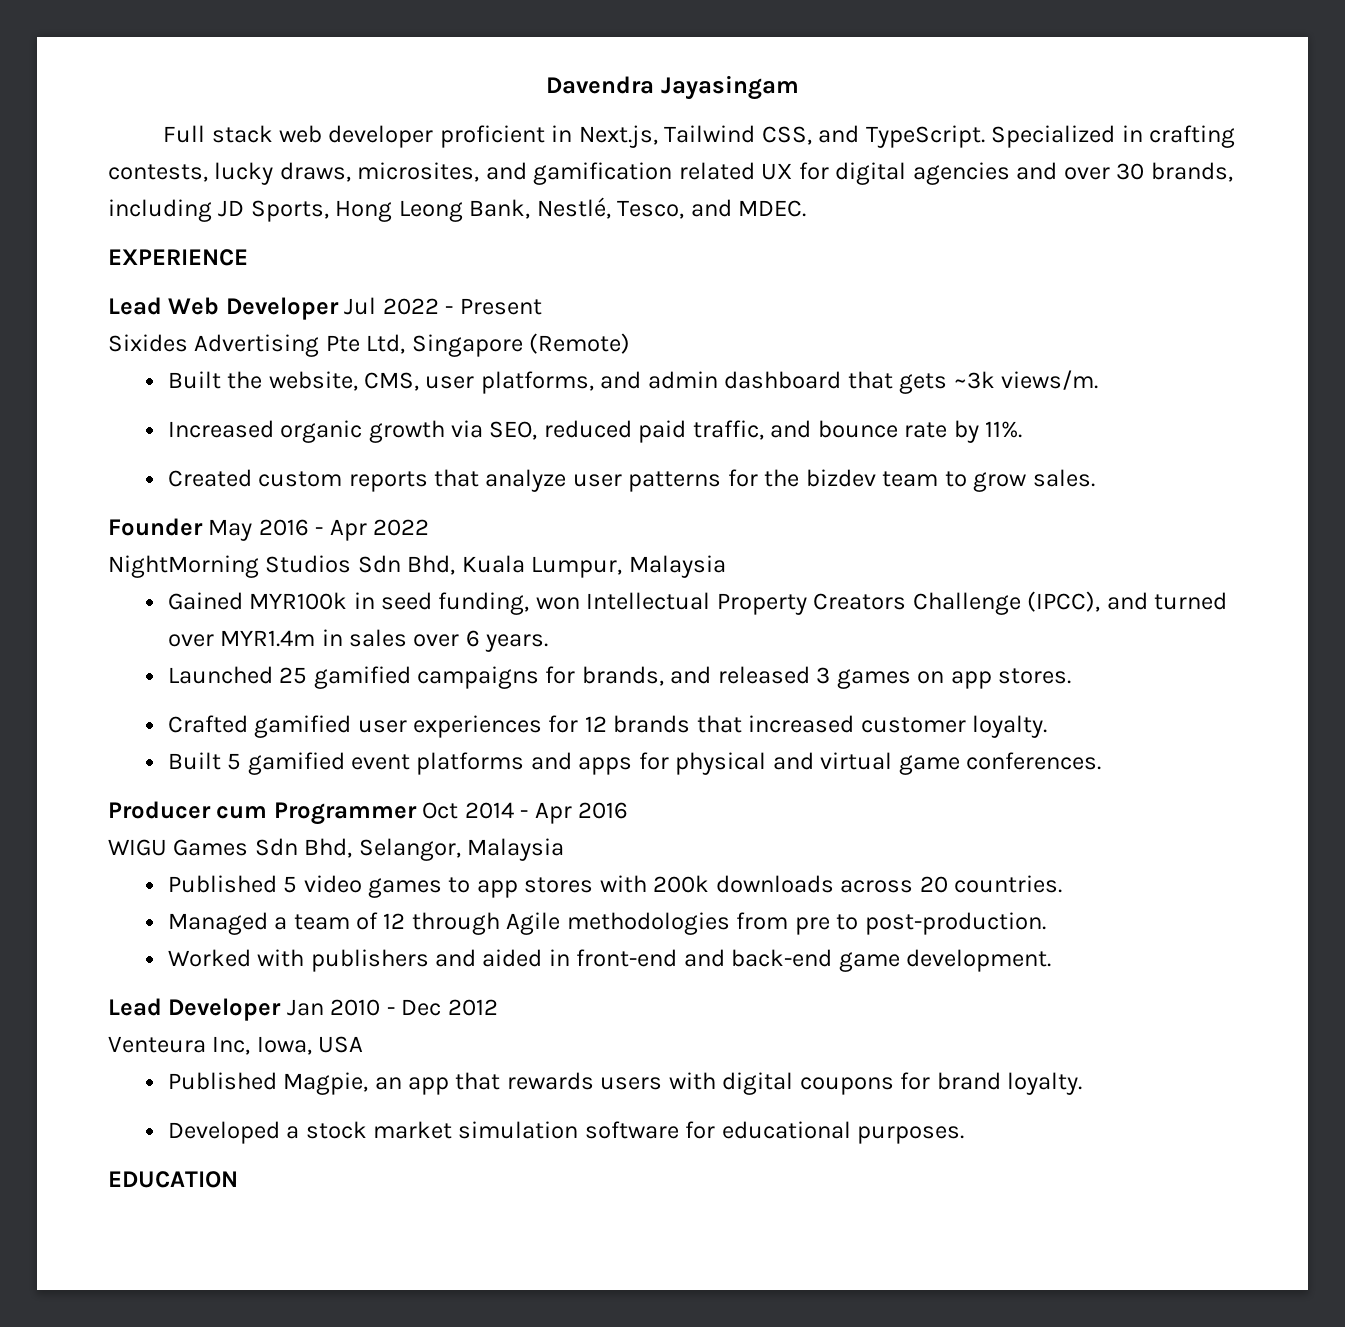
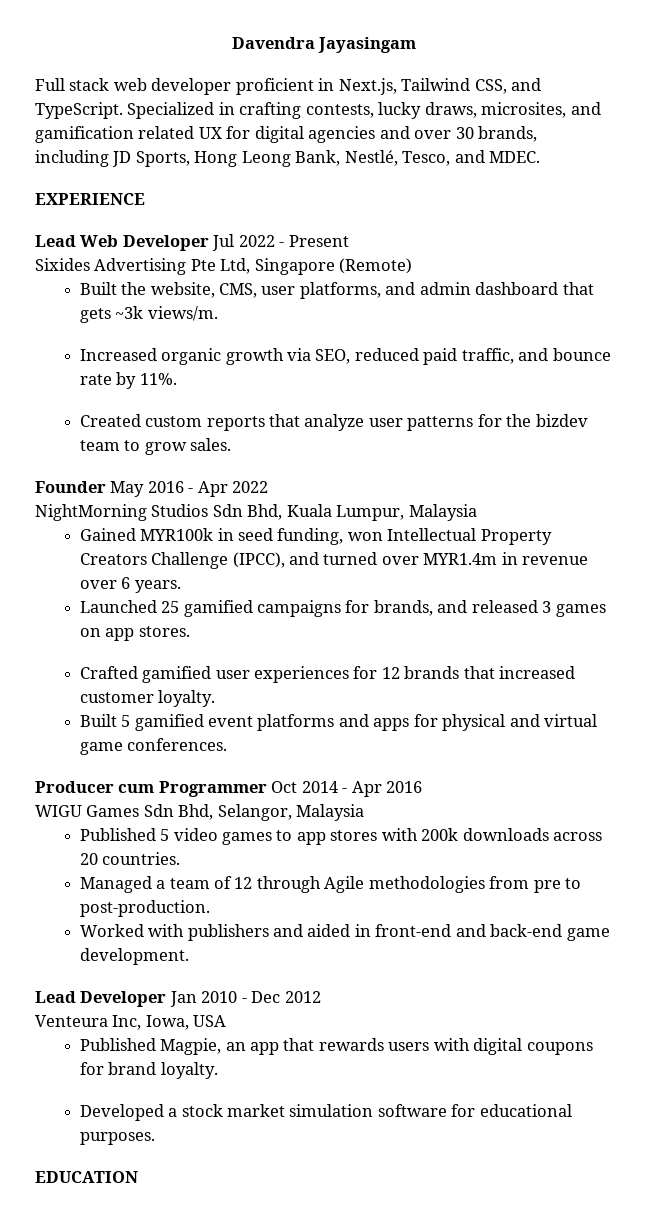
[349,629,408,647] sales -> [522,556,589,565] revenue

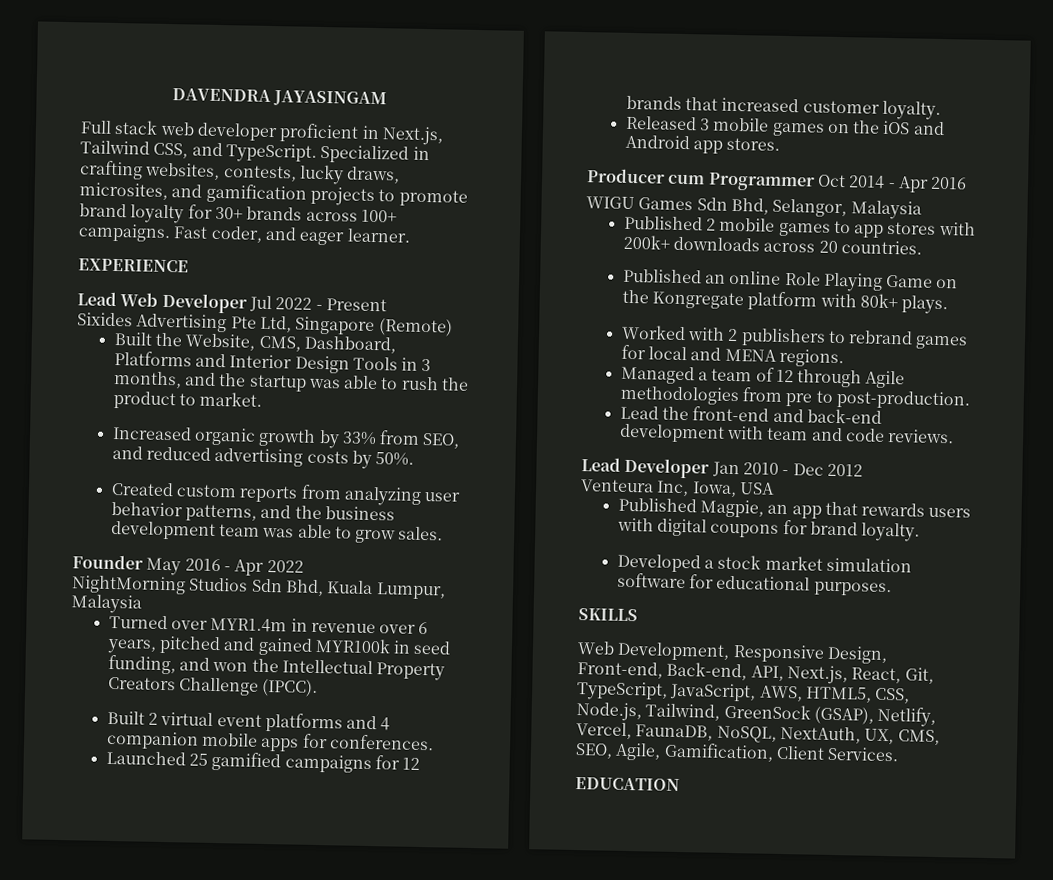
[231,37,417,53] Davendra Jayasingam -> [171,88,388,108] DAVENDRA JAYASINGAM
(302, 110) none -> [144,162,221,181] websites,
[138,126,538,143] [35,150,541,167] related UX for digital agencies and over 30 brands, including JD Sports, Hong Leong Bank, Nestlé, Tesco, and MDEC. -> [309,186,468,207] [79,203,397,224] [78,223,411,246] projects to promote brand loyalty for 30+ brands across 100+ campaigns. Fast coder, and eager learner.
[150,282,594,299] [79,306,218,323] [79,348,611,365] [79,372,177,389] [79,414,588,431] [79,440,120,451] website, CMS, user platforms, and admin dashboard that gets ~3k views/m. // Increased organic growth via SEO, reduced paid traffic, and bounce rate by 11%. // Created custom reports that analyze user patterns for the bizdev team -> [185,333,396,354] [113,350,432,374] [112,370,470,392] [112,390,263,410] [111,425,461,449] [111,445,415,470] [110,481,461,506] [110,501,395,522] [110,520,332,540] Website, CMS, Dashboard, Platforms and Interior Design Tools in 3 months, and the startup was able to rush the product to market. // Increased organic growth by 33% from SEO, and reduced advertising costs by 50%. // Created custom reports from analyzing user behavior patterns, and the business development team was able
[79,528,552,545] [79,552,378,569] Gained MYR100k in seed funding, won Intellectual Property Creators Challenge (IPCC), and turned -> [108,614,168,630] Turned
[134,580,181,593] years. -> [106,635,452,656] [107,654,446,681] [107,676,319,698] [106,710,391,733] [105,730,434,752] years, pitched and gained MYR100k in seed funding, and won the Intellectual Property Creators Challenge (IPCC). // Built 2 virtual event platforms and 4 companion mobile apps for conferences.
[373,600,606,617] [79,626,190,641] [79,666,378,683] brands, and released 3 games on app stores. // Crafted gamified user experiences for -> (400, 762) none
[79,714,598,731] [79,738,228,755] Built 5 gamified event platforms and apps for physical and virtual game conferences. -> [625,115,945,137] [624,134,781,154] Released 3 mobile games on the iOS and Android app stores.
[160,828,218,841] 5 video -> [705,217,776,232] 2 mobile
[421,828,459,841] 200k -> [622,234,670,250] 200k+
(181, 858) none -> [622,268,959,292] [621,289,949,315] [620,324,969,350] [620,344,844,368] // Published an online Role Playing Game on the Kongregate platform with 80k+ plays. // Worked with 2 publishers to rebrand games for local and MENA regions.
[79,924,610,941] [79,948,189,965] Worked with publishers and aided in front-end and back-end game development. -> [619,405,882,424] [619,423,955,444] Lead the front-end and back-end development with team and code reviews.
(155, 1138) none -> [578,608,638,622] [577,641,888,665] [577,661,934,685] [576,681,911,704] [576,702,937,727] [576,722,940,746] [575,742,900,762] // SKILLS // Web Development, Responsive Design, Front-end, Back-end, API, Next.js, React, Git, TypeScript, JavaScript, AWS, HTML5, CSS, Node.js, Tailwind, GreenSock (GSAP), Netlify, Vercel, FaunaDB, NoSQL, NextAuth, UX, CMS, SEO, Agile, Gamification, Client Services.

